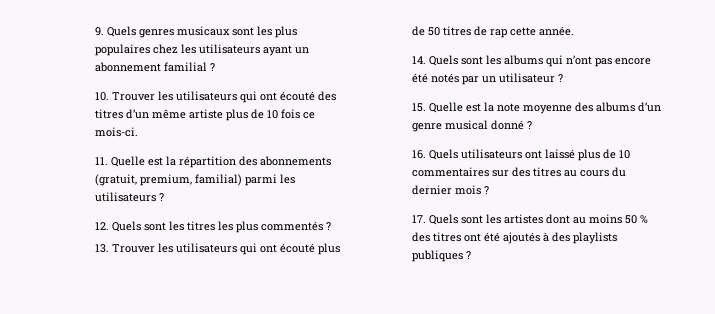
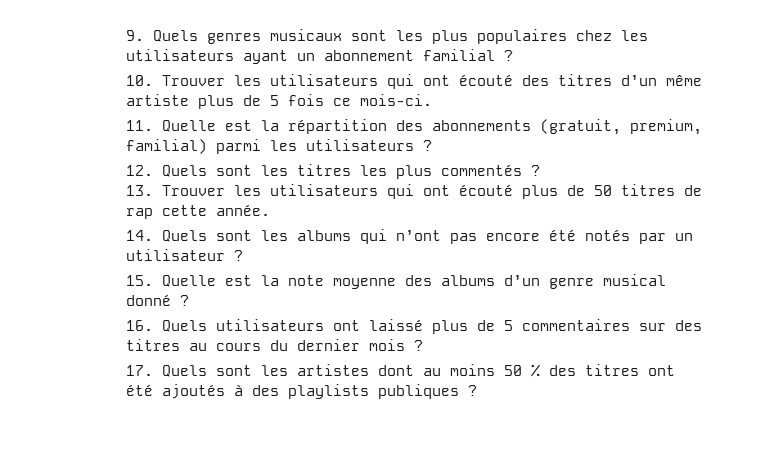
[267,110,279,119] 10 -> [270,95,280,106] 5
[619,150,631,159] 10 -> [504,320,514,331] 5

